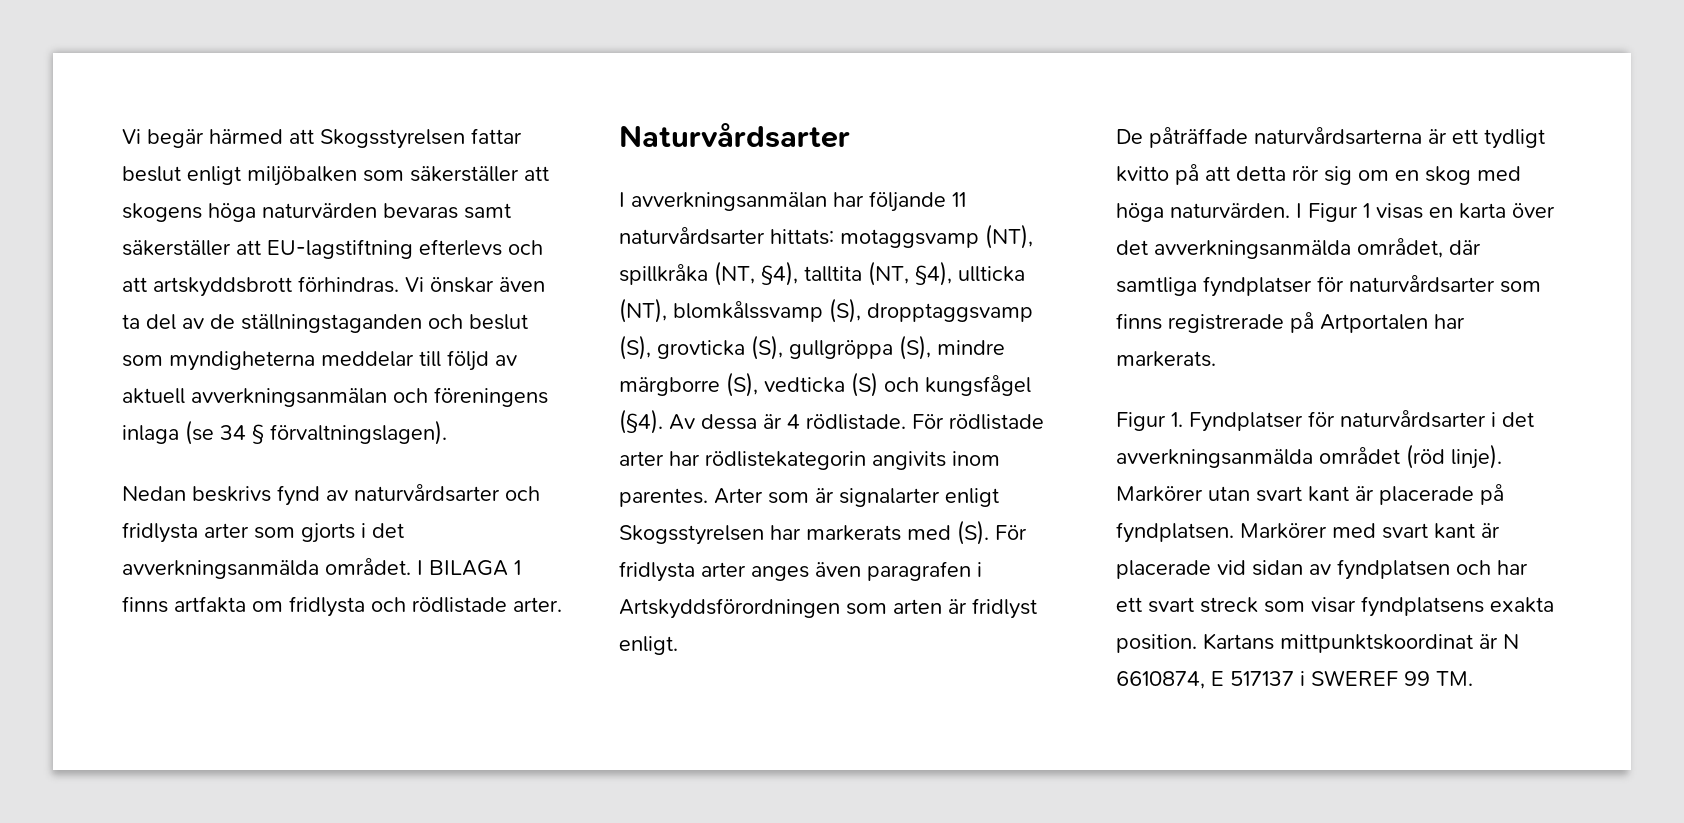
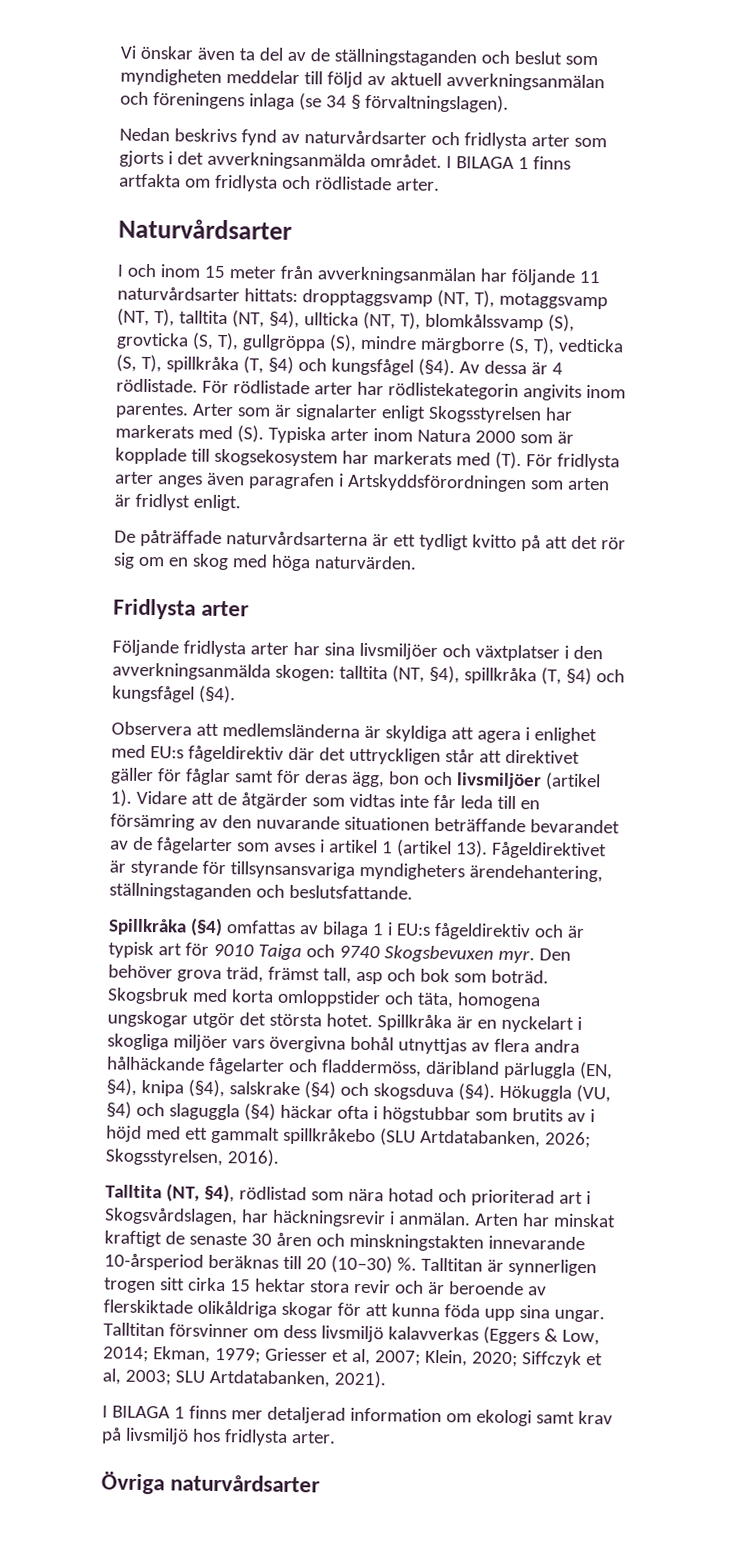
[122,128,522,149] [122,166,549,186] [122,203,511,222] [122,239,543,259] [122,276,424,297] Vi begär härmed att Skogsstyrelsen fattar beslut enligt miljöbalken som säkerställer att skogens höga naturvärden bevaras samt säkerställer att EU-lagstiftning efterlevs och att artskyddsbrott förhindras. Vi -> [120,45,136,59] Vi
[169,351,315,371] myndigheterna -> [120,68,222,86] myndigheten
(625, 199) none -> [126,263,314,280] och inom 15 meter från
[840,224,1033,249] [619,261,1025,286] [619,298,1033,323] [619,335,1005,360] [619,372,878,397] motaggsvamp (NT), spillkråka (NT, §4), talltita (NT, §4), ullticka (NT), blomkålssvamp (S), dropptaggsvamp (S), grovticka (S), gullgröppa (S), mindre märgborre (S), vedticka (S) -> [301,289,608,310] [117,308,575,332] [116,332,624,355] [116,354,294,374] dropptaggsvamp (NT, T), motaggsvamp (NT, T), talltita (NT, §4), ullticka (NT, T), blomkålssvamp (S), grovticka (S, T), gullgröppa (S), mindre märgborre (S, T), vedticka (S, T), spillkråka (T, §4)
(989, 532) none -> [267,426,574,444] [115,447,522,470] Typiska arter inom Natura 2000 som är kopplade till skogsekosystem har markerats med (T).
[1236,166,1286,181] detta -> [570,535,598,550] det
[1296,203,1555,222] [1116,238,1481,259] [1116,275,1541,297] [1116,312,1465,333] [1116,351,1216,367] [1116,410,1534,432] [1116,444,1502,469] [1116,484,1504,505] [1116,522,1500,543] [1116,559,1528,580] [1116,596,1554,617] [1116,633,1519,653] [1116,670,1473,689] I Figur 1 visas en karta över det avverkningsanmälda området, där samtliga fyndplatser för naturvårdsarter som finns registrerade på Artportalen har markerats. // Figur 1. Fyndplatser för naturvårdsarter i det avverkningsanmälda området (röd linje). Markörer utan svart kant är placerade på fyndplatsen. Markörer med svart kant är placerade vid sidan av fyndplatsen och har ett svart streck som visar fyndplatsens exakta position. Kartans mittpunktskoordinat är N 6610874, E 517137 i SWEREF 99 TM. -> [113,598,250,620] [112,639,603,662] [112,662,625,686] [112,685,236,704] [111,721,597,745] [111,744,580,765] [110,767,601,791] [110,789,540,810] [110,813,620,834] [110,836,607,860] [109,859,603,883] [109,882,413,901] [108,917,585,941] [108,941,571,964] [108,964,549,985] [107,987,541,1010] [107,1010,582,1033] [107,1033,580,1055] [107,1056,613,1080] [106,1078,611,1103] [106,1101,595,1124] [106,1125,591,1149] [105,1148,279,1167] [105,1183,591,1207] [104,1207,616,1228] [104,1230,585,1252] [104,1253,597,1277] [104,1277,547,1296] [103,1299,605,1323] [103,1322,600,1346] [103,1346,603,1368] [102,1368,386,1389] [102,1405,613,1427] [101,1427,336,1446] [101,1471,321,1495] // Fridlysta arter // Följande fridlysta arter har sina livsmiljöer och växtplatser i den avverkningsanmälda skogen: talltita (NT, §4), spillkråka (T, §4) och kungsfågel (§4). // Observera att medlemsländerna är skyldiga att agera i enlighet med EU:s fågeldirektiv där det uttryckligen står att direktivet gäller för fåglar samt för deras ägg, bon och livsmiljöer (artikel 1). Vidare att de åtgärder som vidtas inte får leda till en försämring av den nuvarande situationen beträffande bevarandet av de fågelarter som avses i artikel 1 (artikel 13). Fågeldirektivet är styrande för tillsynsansvariga myndigheters ärendehantering, ställningstaganden och beslutsfattande. // Spillkråka (§4) omfattas av bilaga 1 i EU:s fågeldirektiv och är typisk art för 9010 Taiga och 9740 Skogsbevuxen myr. Den behöver grova träd, främst tall, asp och bok som boträd. Skogsbruk med korta omloppstider och täta, homogena ungskogar utgör det största hotet. Spillkråka är en nyckelart i skogliga miljöer vars övergivna bohål utnyttjas av flera andra hålhäckande fågelarter och fladdermöss, däribland pärluggla (EN, §4), knipa (§4), salskrake (§4) och skogsduva (§4). Hökuggla (VU, §4) och slaguggla (§4) häckar ofta i högstubbar som brutits av i höjd med ett gammalt spillkråkebo (SLU Artdatabanken, 2026; Skogsstyrelsen, 2016). // Talltita (NT, §4), rödlistad som nära hotad och prioriterad art i Skogsvårdslagen, har häckningsrevir i anmälan. Arten har minskat kraftigt de senaste 30 åren och minskningstakten innevarande 10-årsperiod beräknas till 20 (10–30) %. Talltitan är synnerligen trogen sitt cirka 15 hektar stora revir och är beroende av flerskiktade olikåldriga skogar för att kunna föda upp sina ungar. Talltitan försvinner om dess livsmiljö kalavverkas (Eggers & Low, 2014; Ekman, 1979; Griesser et al, 2007; Klein, 2020; Siffczyk et al, 2003; SLU Artdatabanken, 2021). // I BILAGA 1 finns mer detaljerad information om ekologi samt krav på livsmiljö hos fridlysta arter. // Övriga naturvårdsarter

